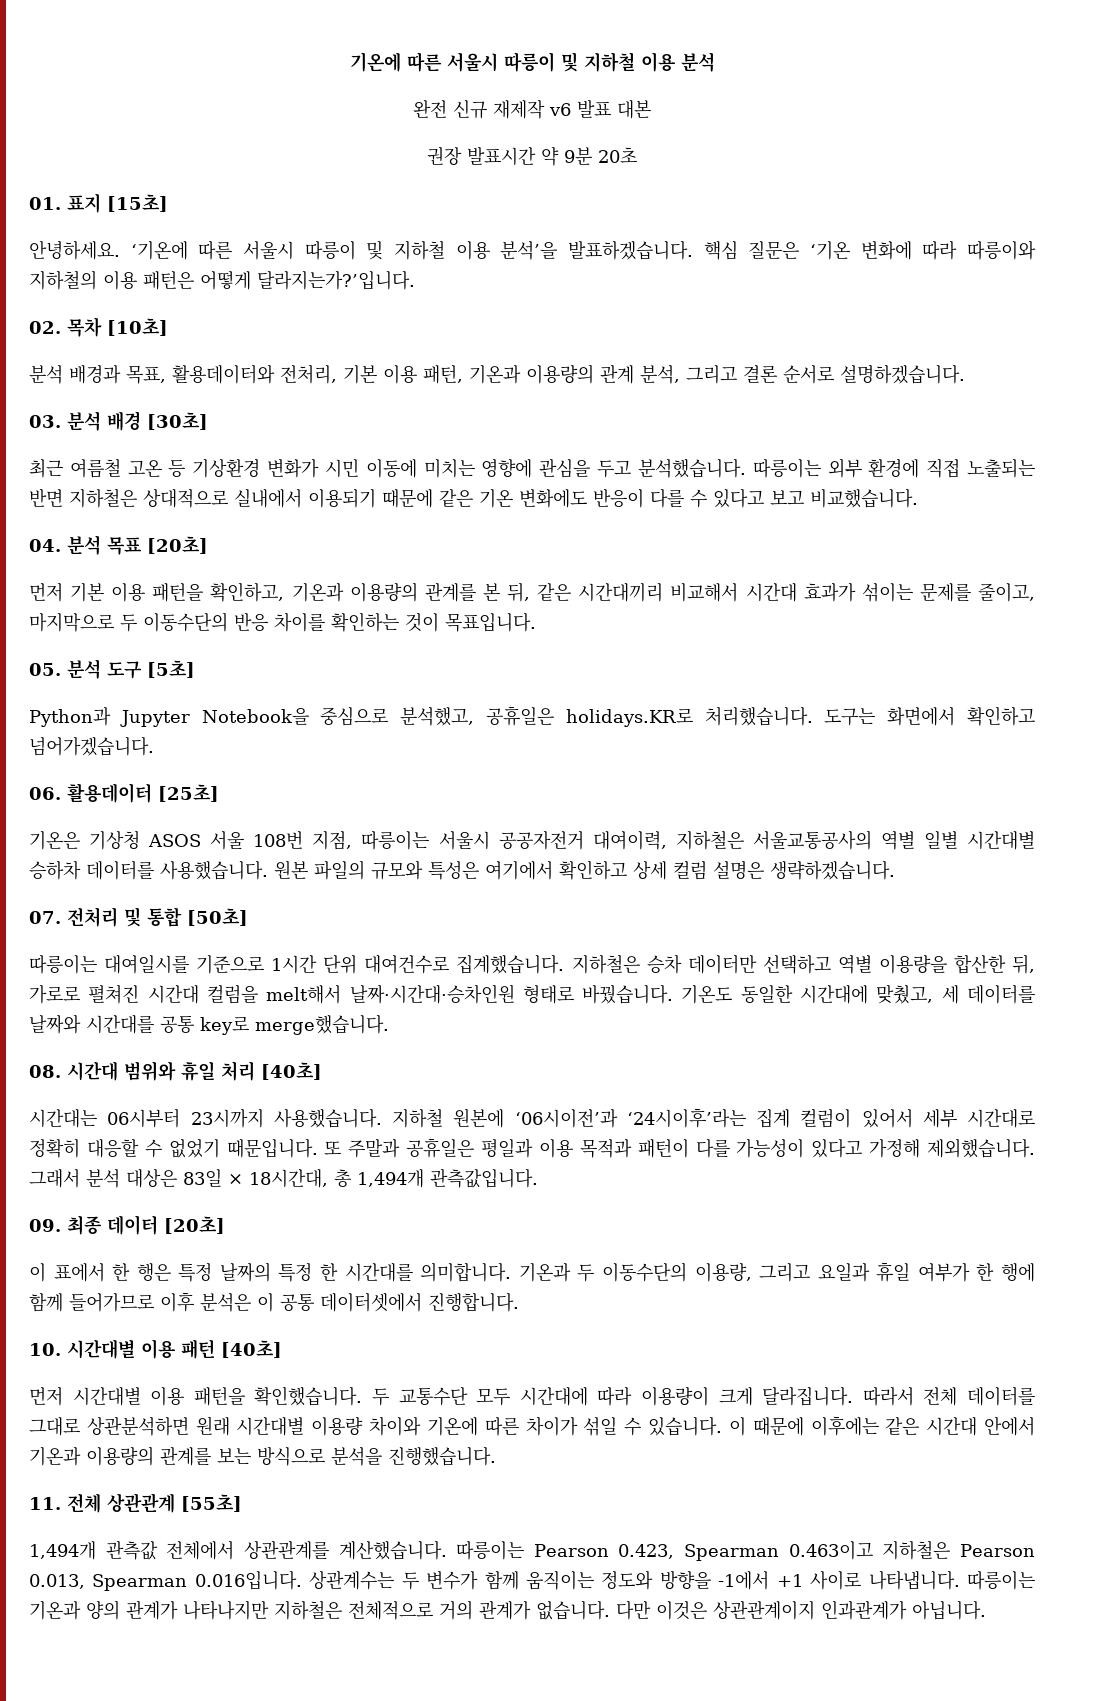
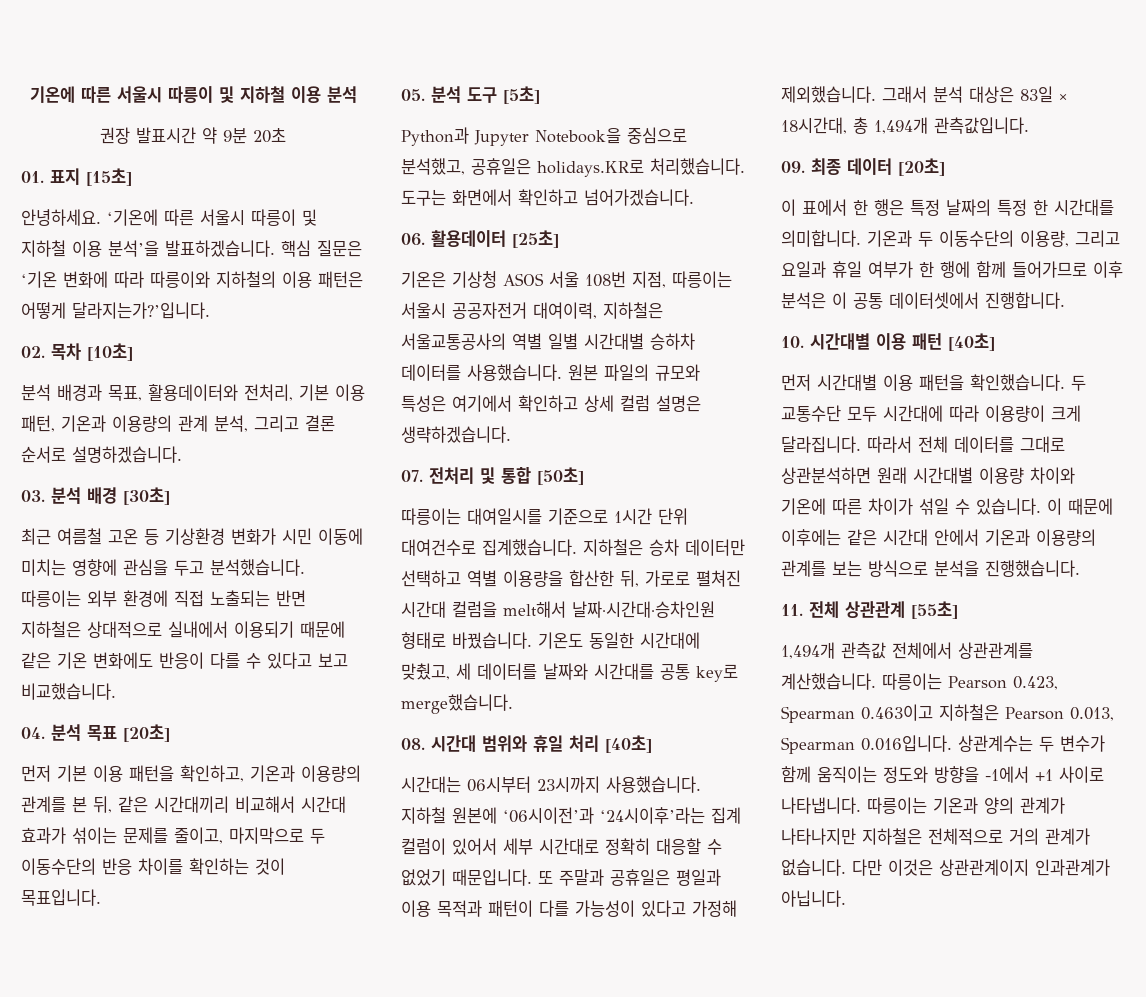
[413,100,651,119] // 완전 신규 재제작 v6 발표 대본 -> (357, 94) none

